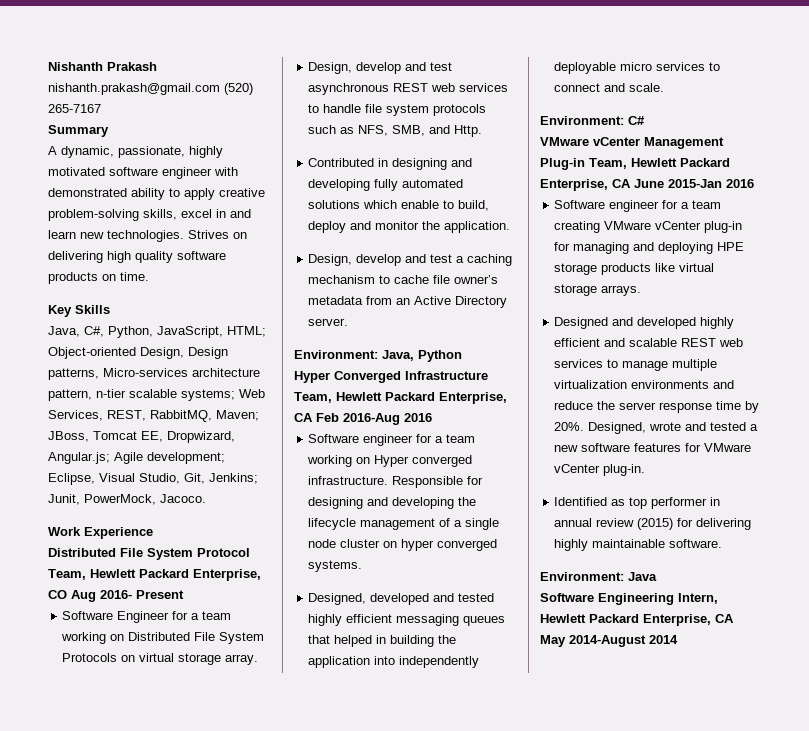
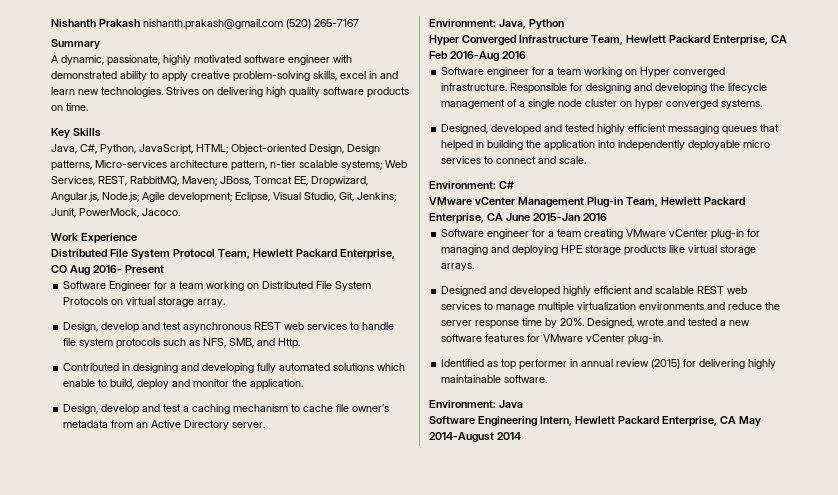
[48,452,110,464] Angular.js; -> [51,192,139,202] Angular.js, Node.js;

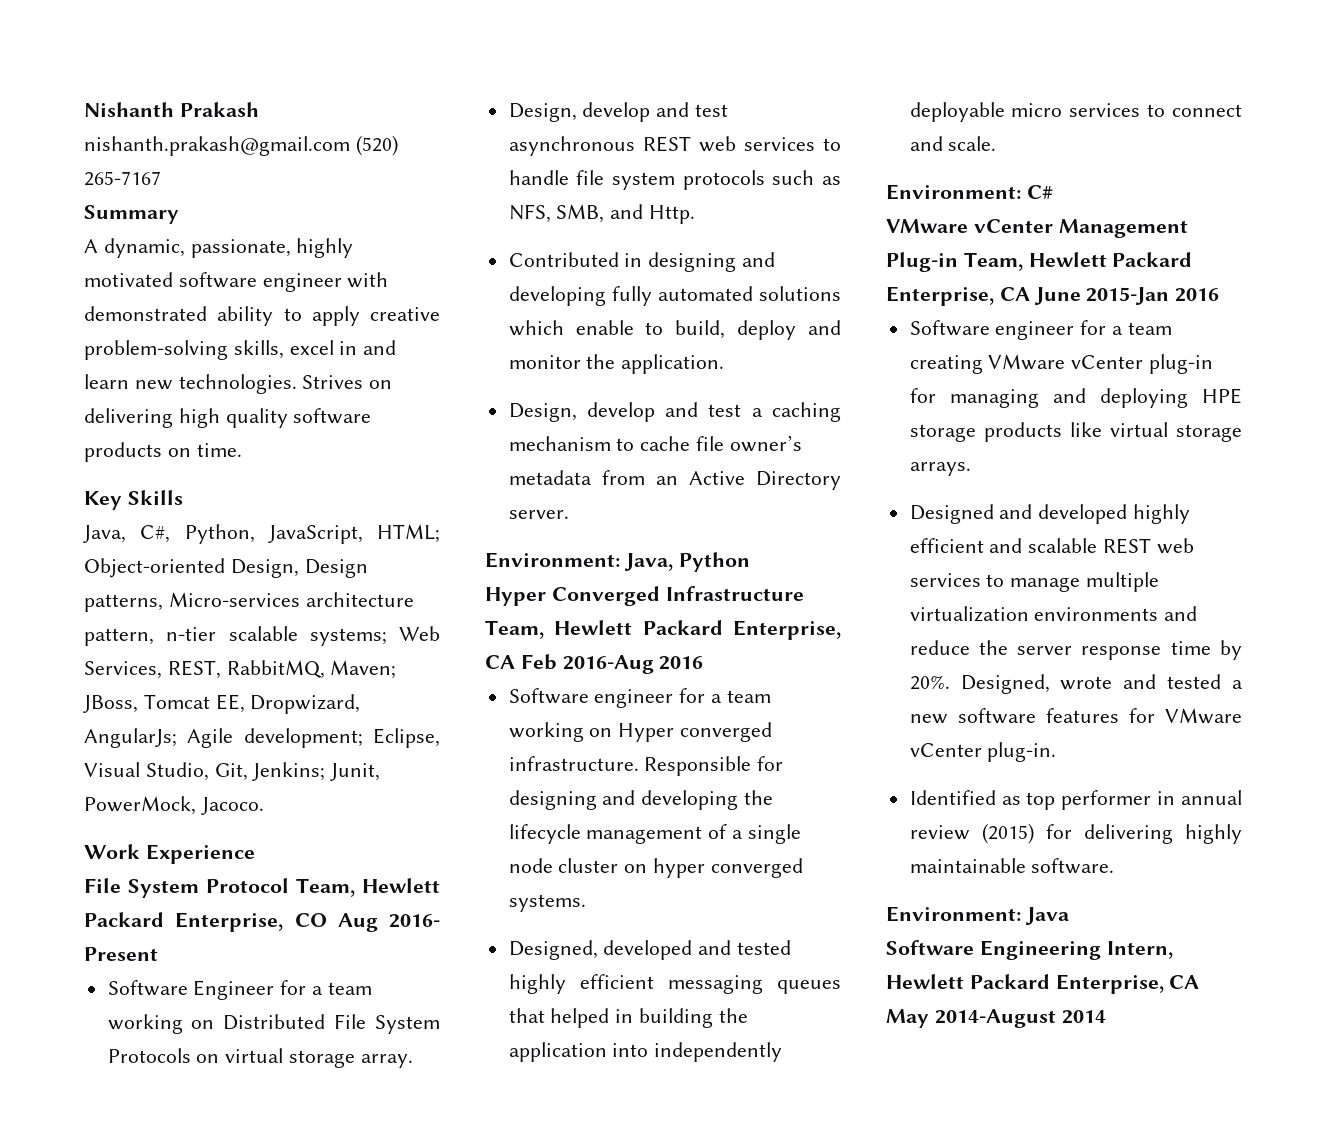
[51,192,139,202] Angular.js, Node.js; -> [84,728,177,748] AngularJs;
[51,249,107,258] Distributed -> (255, 854) none

